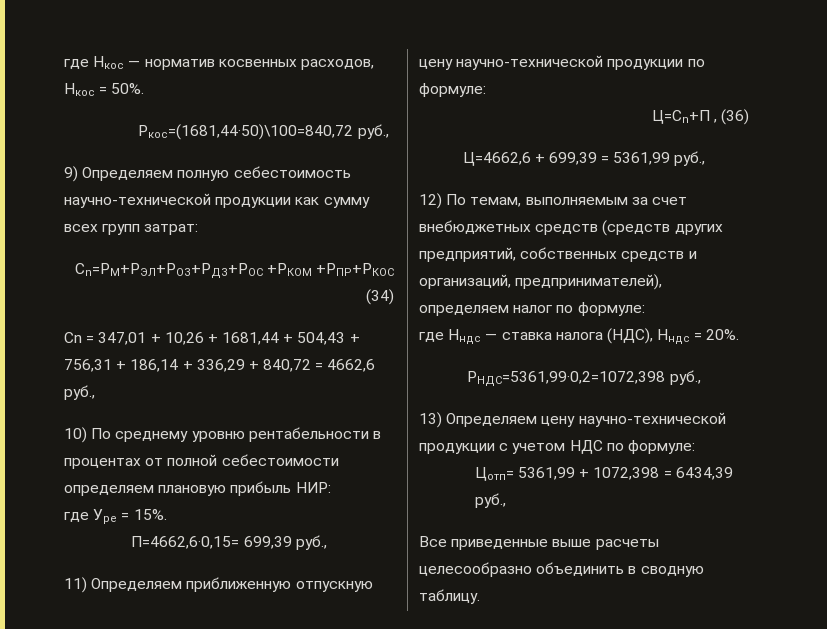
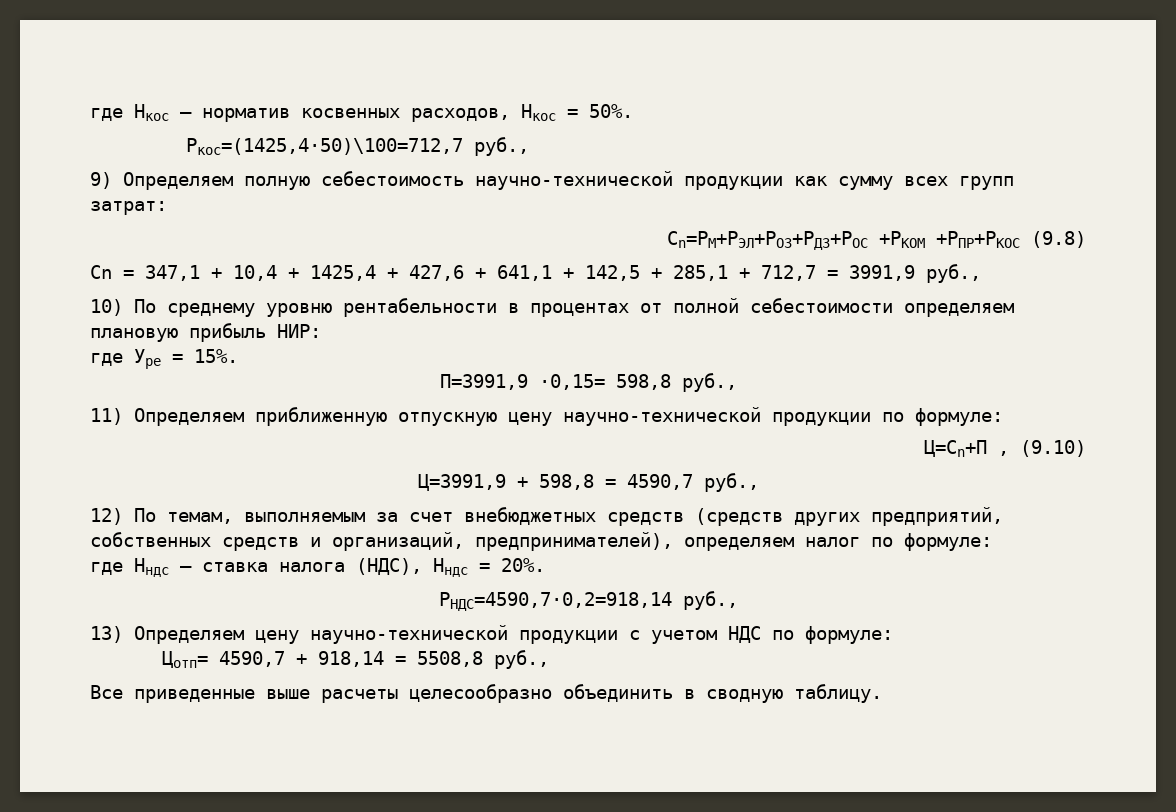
[138,124,354,140] Ркос=(1681,44·50)\100=840,72 -> [186,138,464,155] Ркос=(1425,4·50)\100=712,7
[366,289,394,305] (34) -> [1031,231,1086,248] (9.8)
[98,332,360,345] [64,359,376,372] 347,01 + 10,26 + 1681,44 + 504,43 + 756,31 + 186,14 + 336,29 + 840,72 = 4662,6 -> [145,265,915,281] 347,1 + 10,4 + 1425,4 + 427,6 + 641,1 + 142,5 + 285,1 + 712,7 = 3991,9
[131,536,292,549] П=4662,6·0,15= 699,39 -> [439,374,671,390] П=3991,9 ·0,15= 598,8
[721,109,749,125] [462,152,671,166] (36) // Ц=4662,6 + 699,39 = 5361,99 -> [1020,440,1086,457] [417,474,693,491] (9.10) // Ц=3991,9 + 598,8 = 4590,7
[467,371,666,387] РНДС=5361,99·0,2=1072,398 -> [438,592,672,611] РНДС=4590,7·0,2=918,14
[518,467,733,480] 5361,99 + 1072,398 = 6434,39 -> [219,651,484,667] 4590,7 + 918,14 = 5508,8

